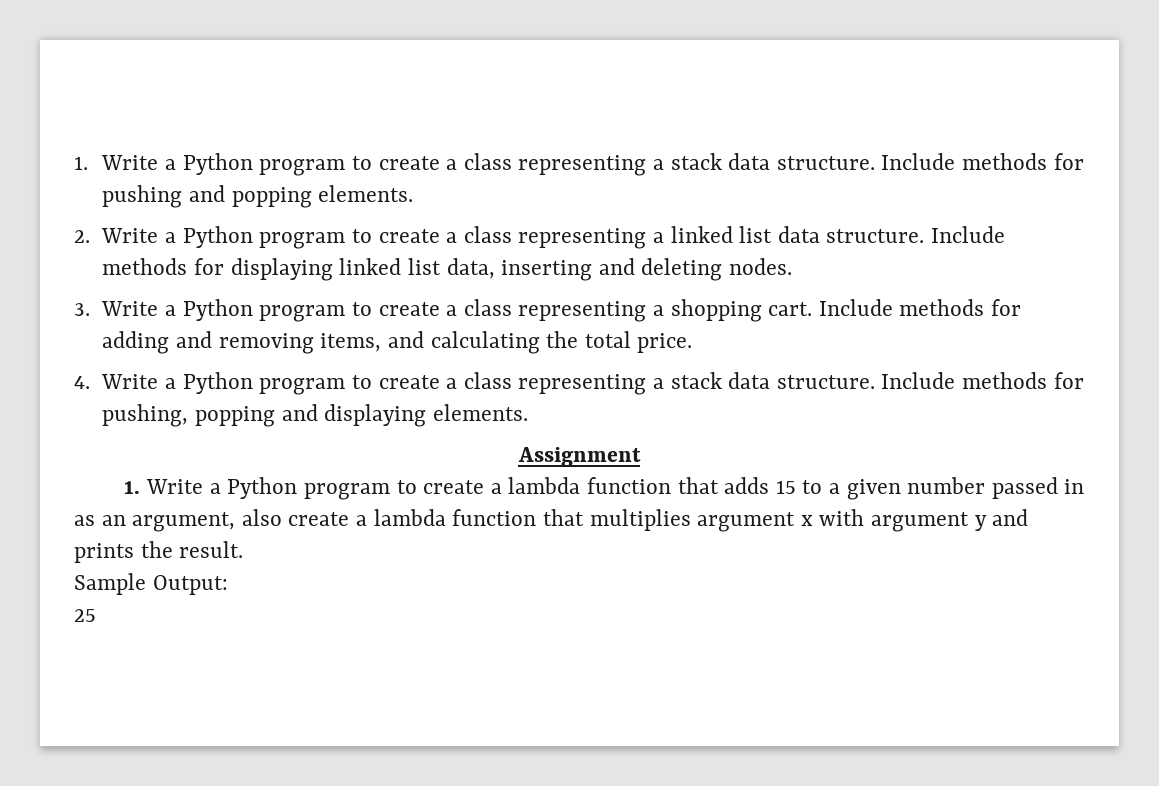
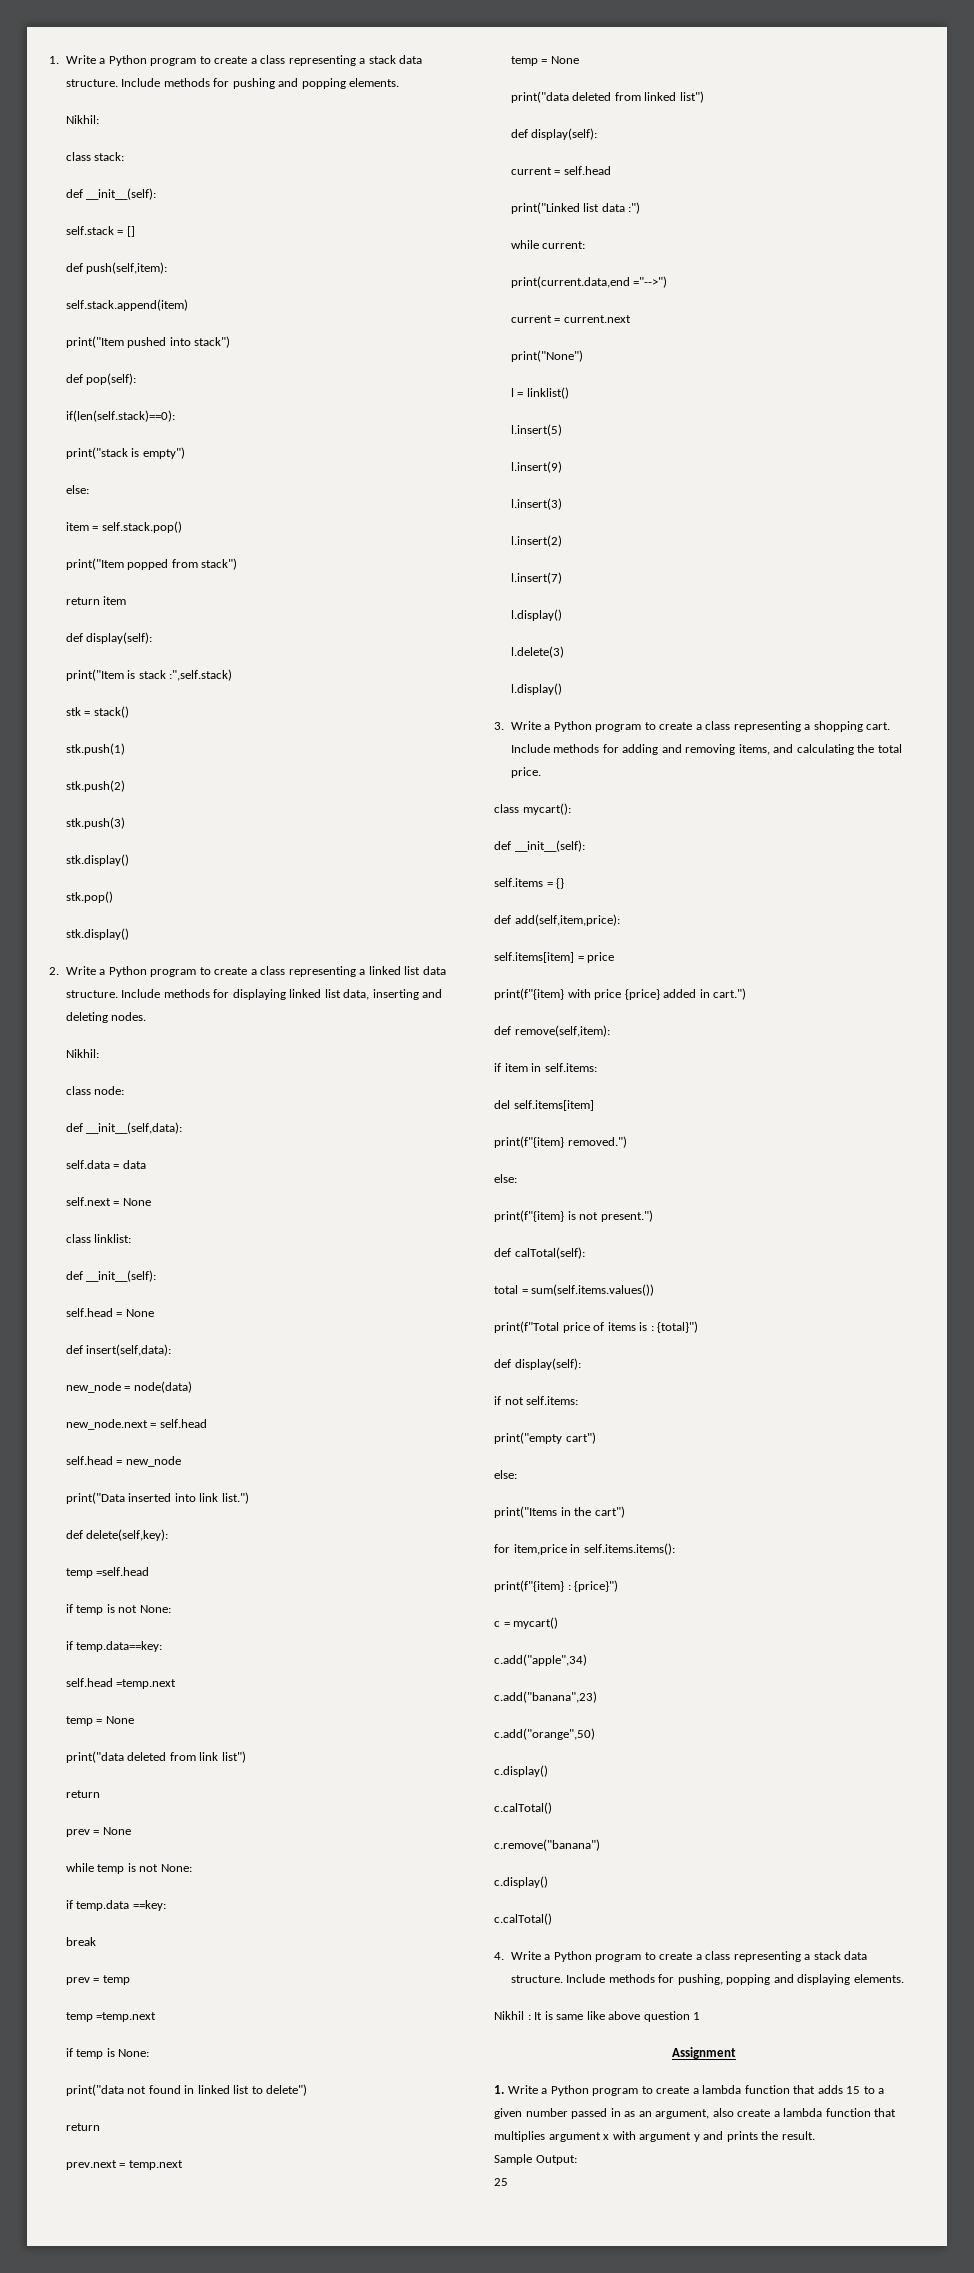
(414, 193) none -> [65,115,99,124] [65,152,125,161] [65,188,157,200] [65,226,135,237] [65,262,168,274] [65,299,188,311] [65,336,231,348] [65,373,137,385] [65,410,175,422] [65,447,185,459] [65,485,89,494] [65,521,182,533] [65,558,238,570] [65,596,127,605] [65,632,153,644] [65,669,233,681] [65,706,129,718] [65,743,125,755] [65,780,125,792] [65,817,125,829] [65,854,129,866] [65,891,113,903] [65,928,129,940] // Nikhil: // class stack: // def __init__(self): // self.stack = [] // def push(self,item): // self.stack.append(item) // print("Item pushed into stack") // def pop(self): // if(len(self.stack)==0): // print("stack is empty") // else: // item = self.stack.pop() // print("Item popped from stack") // return item // def display(self): // print("Item is stack :",self.stack) // stk = stack() // stk.push(1) // stk.push(2) // stk.push(3) // stk.display() // stk.pop() // stk.display()
(792, 266) none -> [65,1049,99,1058] [65,1086,125,1095] [65,1122,183,1134] [65,1160,146,1169] [65,1197,151,1206] [65,1234,132,1243] [65,1270,157,1282] [65,1308,154,1317] [65,1344,172,1356] [65,1381,192,1393] [65,1419,207,1430] [65,1456,181,1467] [65,1492,249,1504] [65,1529,169,1541] [65,1567,150,1578] [65,1604,171,1615] [65,1641,163,1652] [65,1678,177,1689] [65,1716,134,1726] [65,1751,246,1763] [65,1790,100,1798] [65,1827,131,1837] [65,1863,192,1874] [65,1900,166,1911] [65,1937,96,1946] [65,1975,130,1985] [65,2012,157,2022] [65,2048,150,2059] [65,2084,308,2096] [65,2123,100,2131] [65,2160,183,2170] [510,56,579,66] [510,91,704,103] [510,128,598,140] [510,166,611,175] [510,202,641,214] [510,240,586,249] [510,276,668,288] [510,315,631,323] [510,350,583,362] [510,387,569,399] [510,424,562,436] [510,461,562,473] [510,498,562,510] [510,535,562,547] [510,572,562,584] [510,609,562,621] [510,646,564,658] [510,683,562,695] // Nikhil: // class node: // def __init__(self,data): // self.data = data // self.next = None // class linklist: // def __init__(self): // self.head = None // def insert(self,data): // new_node = node(data) // new_node.next = self.head // self.head = new_node // print("Data inserted into link list.") // def delete(self,key): // temp =self.head // if temp is not None: // if temp.data==key: // self.head =temp.next // temp = None // print("data deleted from link list") // return // prev = None // while temp is not None: // if temp.data ==key: // break // prev = temp // temp =temp.next // if temp is None: // print("data not found in linked list to delete") // return // prev.next = temp.next // temp = None // print("data deleted from linked list") // def display(self): // current = self.head // print("Linked list data :") // while current: // print(current.data,end ="-->") // current = current.next // print("None") // l = linklist() // l.insert(5) // l.insert(9) // l.insert(3) // l.insert(2) // l.insert(7) // l.display() // l.delete(3) // l.display()
(693, 343) none -> [494,803,571,815] [494,840,585,852] [494,878,565,889] [494,914,620,926] [494,952,615,963] [494,988,747,1000] [494,1025,610,1037] [494,1063,597,1072] [494,1100,594,1111] [494,1136,627,1148] [494,1174,517,1183] [494,1210,653,1222] [494,1247,585,1259] [494,1284,655,1296] [494,1321,699,1333] [494,1358,581,1370] [494,1396,579,1405] [494,1432,596,1444] [494,1470,517,1479] [494,1506,625,1518] [494,1543,675,1555] [494,1580,619,1592] [494,1617,559,1629] [494,1654,587,1666] [494,1691,597,1703] [494,1728,595,1740] [494,1765,548,1777] [494,1802,552,1814] [494,1839,600,1851] [494,1876,548,1888] [494,1913,552,1925] // class mycart(): // def __init__(self): // self.items = {} // def add(self,item,price): // self.items[item] = price // print(f"{item} with price {price} added in cart.") // def remove(self,item): // if item in self.items: // del self.items[item] // print(f"{item} removed.") // else: // print(f"{item} is not present.") // def calTotal(self): // total = sum(self.items.values()) // print(f"Total price of items is : {total}") // def display(self): // if not self.items: // print("empty cart") // else: // print("Items in the cart") // for item,price in self.items.items(): // print(f"{item} : {price}") // c = mycart() // c.add("apple",34) // c.add("banana",23) // c.add("orange",50) // c.display() // c.calTotal() // c.remove("banana") // c.display() // c.calTotal()
(528, 412) none -> [494,2011,701,2022] // Nikhil : It is same like above question 1

